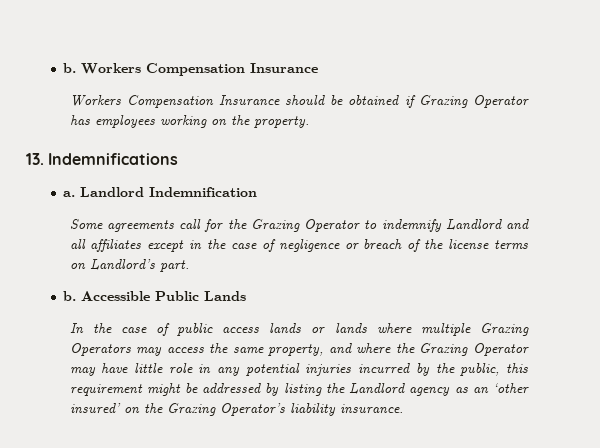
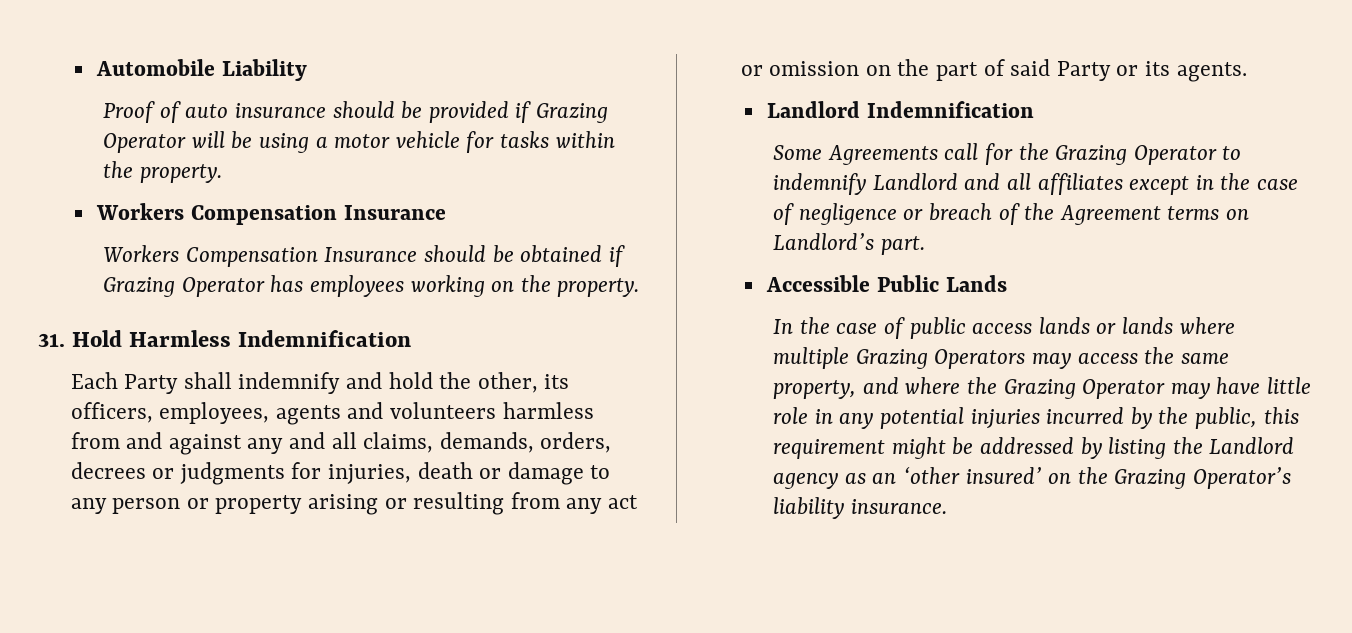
[63,63,77,73] b. -> [96,59,308,81] [103,101,608,123] [103,131,615,153] [103,161,222,183] Automobile Liability // Proof of auto insurance should be provided if Grazing Operator will be using a motor vehicle for tasks within the property. //
[26,153,179,165] [63,191,76,197] 13. Indemnifications // a. -> [38,330,411,347] [70,372,570,394] [70,402,594,425] [70,432,612,455] [70,462,611,485] [70,492,639,515] [740,59,1247,82] 31. Hold Harmless Indemnification // Each Party shall indemnify and hold the other, its officers, employees, agents and volunteers harmless from and against any and all claims, demands, orders, decrees or judgments for injuries, death or damage to any person or property arising or resulting from any act or omission on the part of said Party or its agents. //
[106,220,174,232] agreements -> [827,145,938,165] Agreements
[448,239,490,250] license -> [1059,205,1161,225] Agreement
[63,291,77,301] b. -> (925, 245) none

